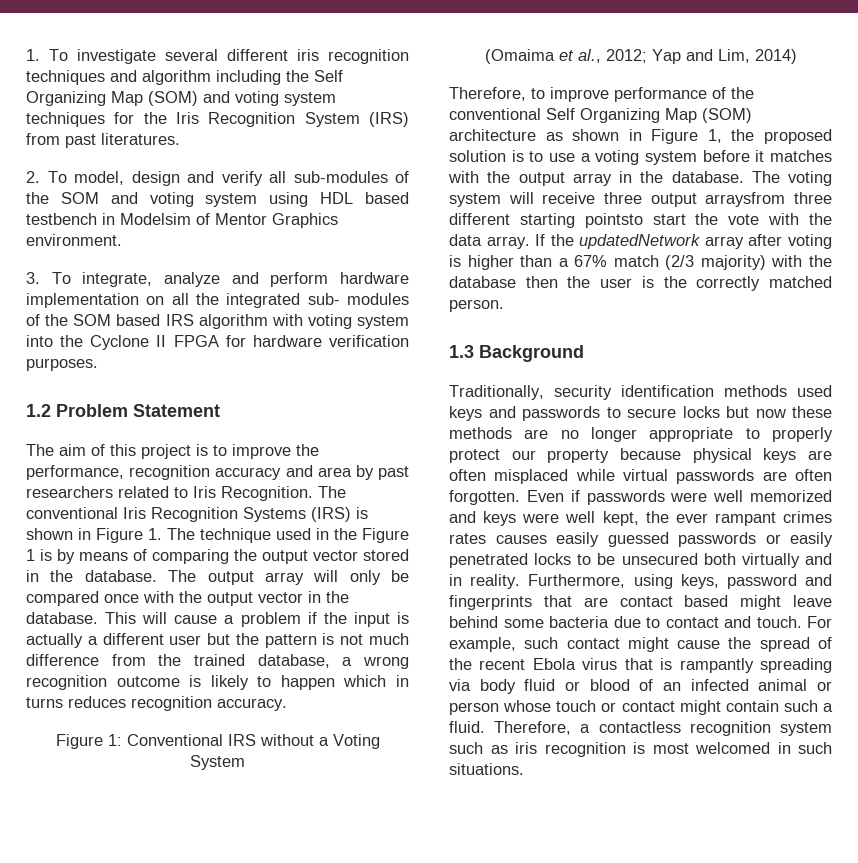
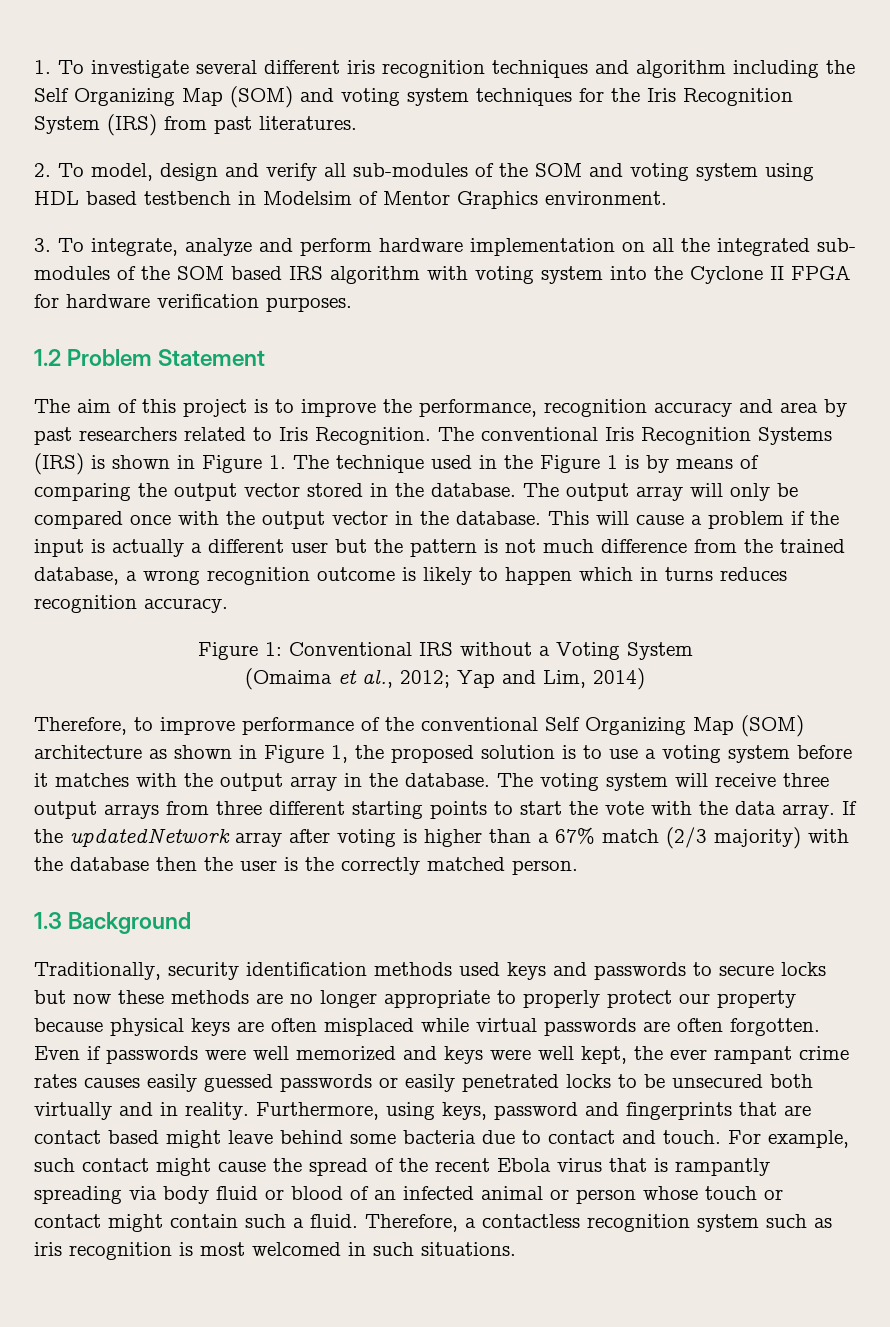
[705,192,786,207] arraysfrom -> [104,801,209,819] arrays from
[584,213,643,228] pointsto -> [430,801,513,819] points to
[783,511,832,523] crimes -> [799,1046,849,1060] crime

